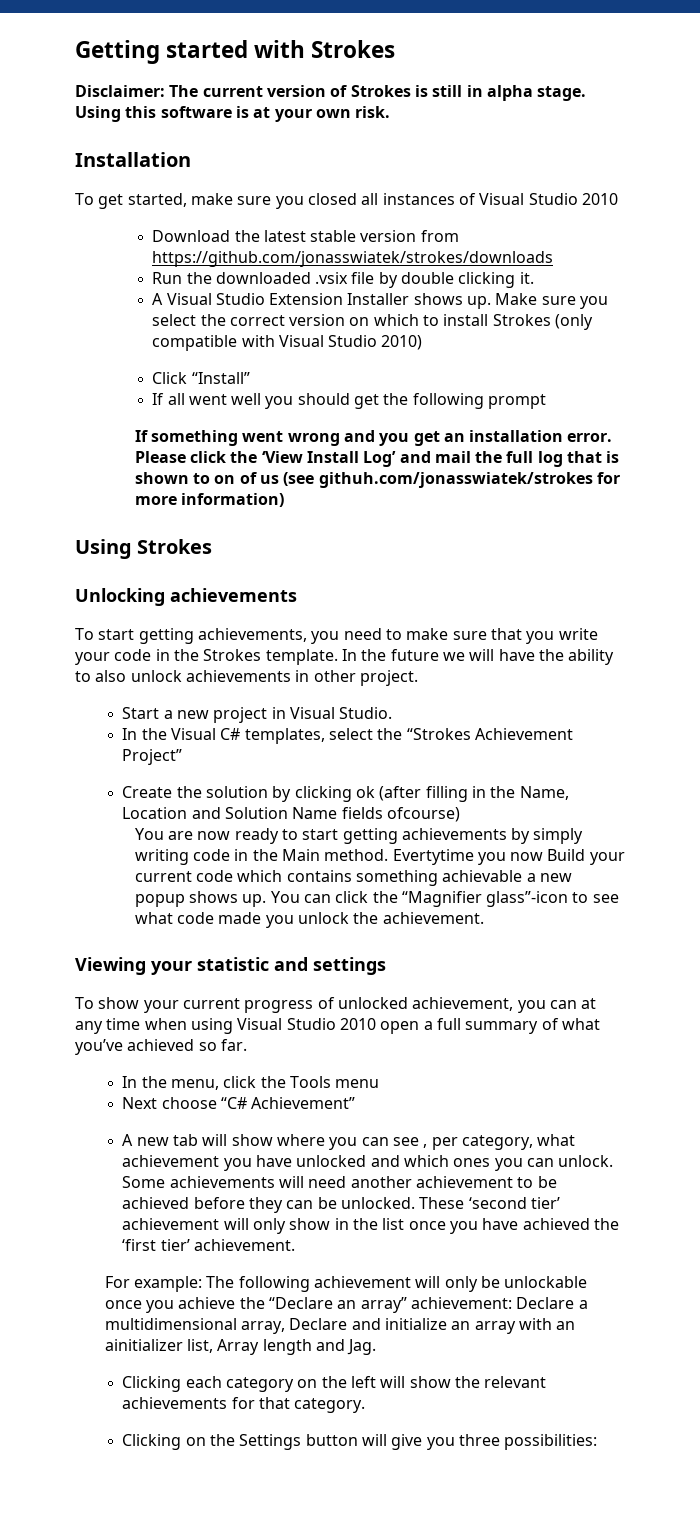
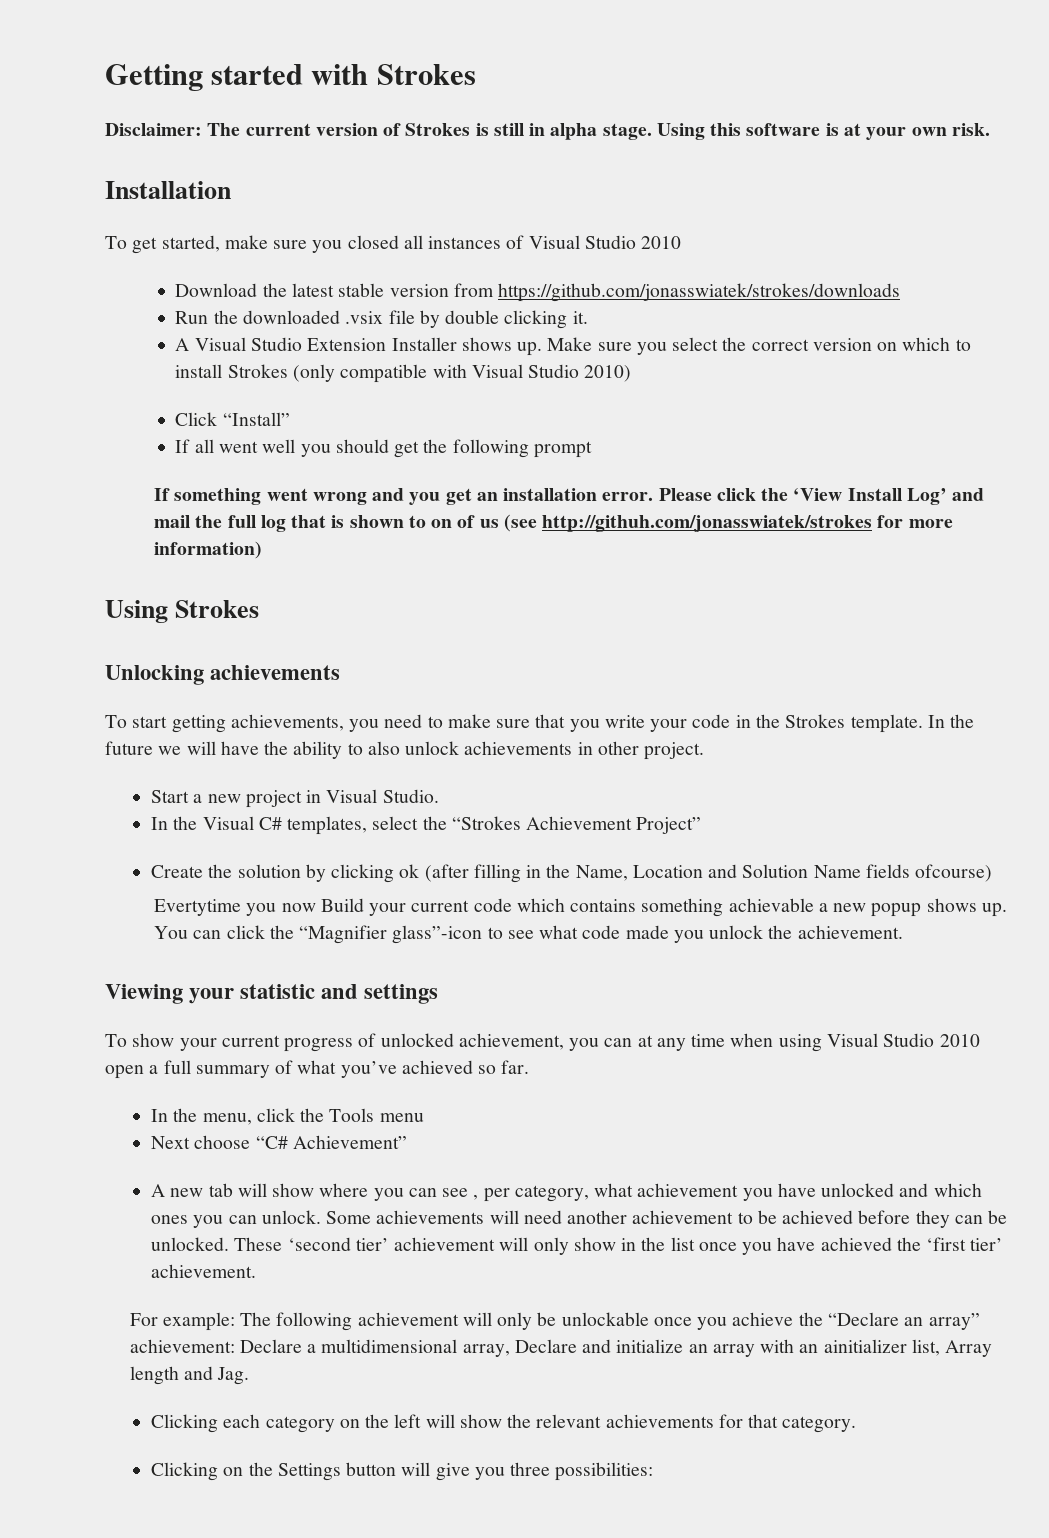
[318,472,593,488] githuh.com/jonasswiatek/strokes -> [542,515,873,532] http://githuh.com/jonasswiatek/strokes
[134,828,584,844] [134,849,389,865] You are now ready to start getting achievements by simply writing code in the Main method. -> (993, 873) none

